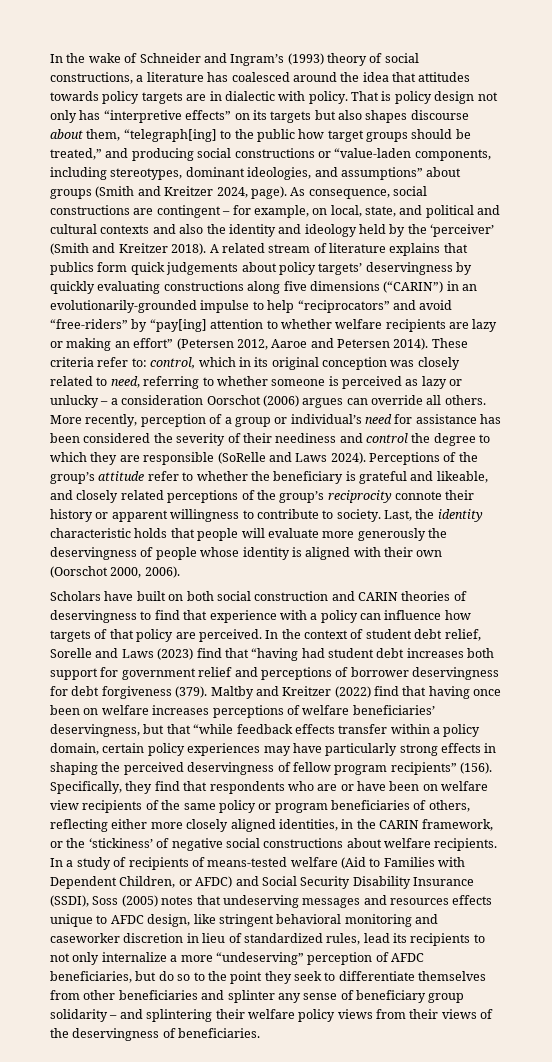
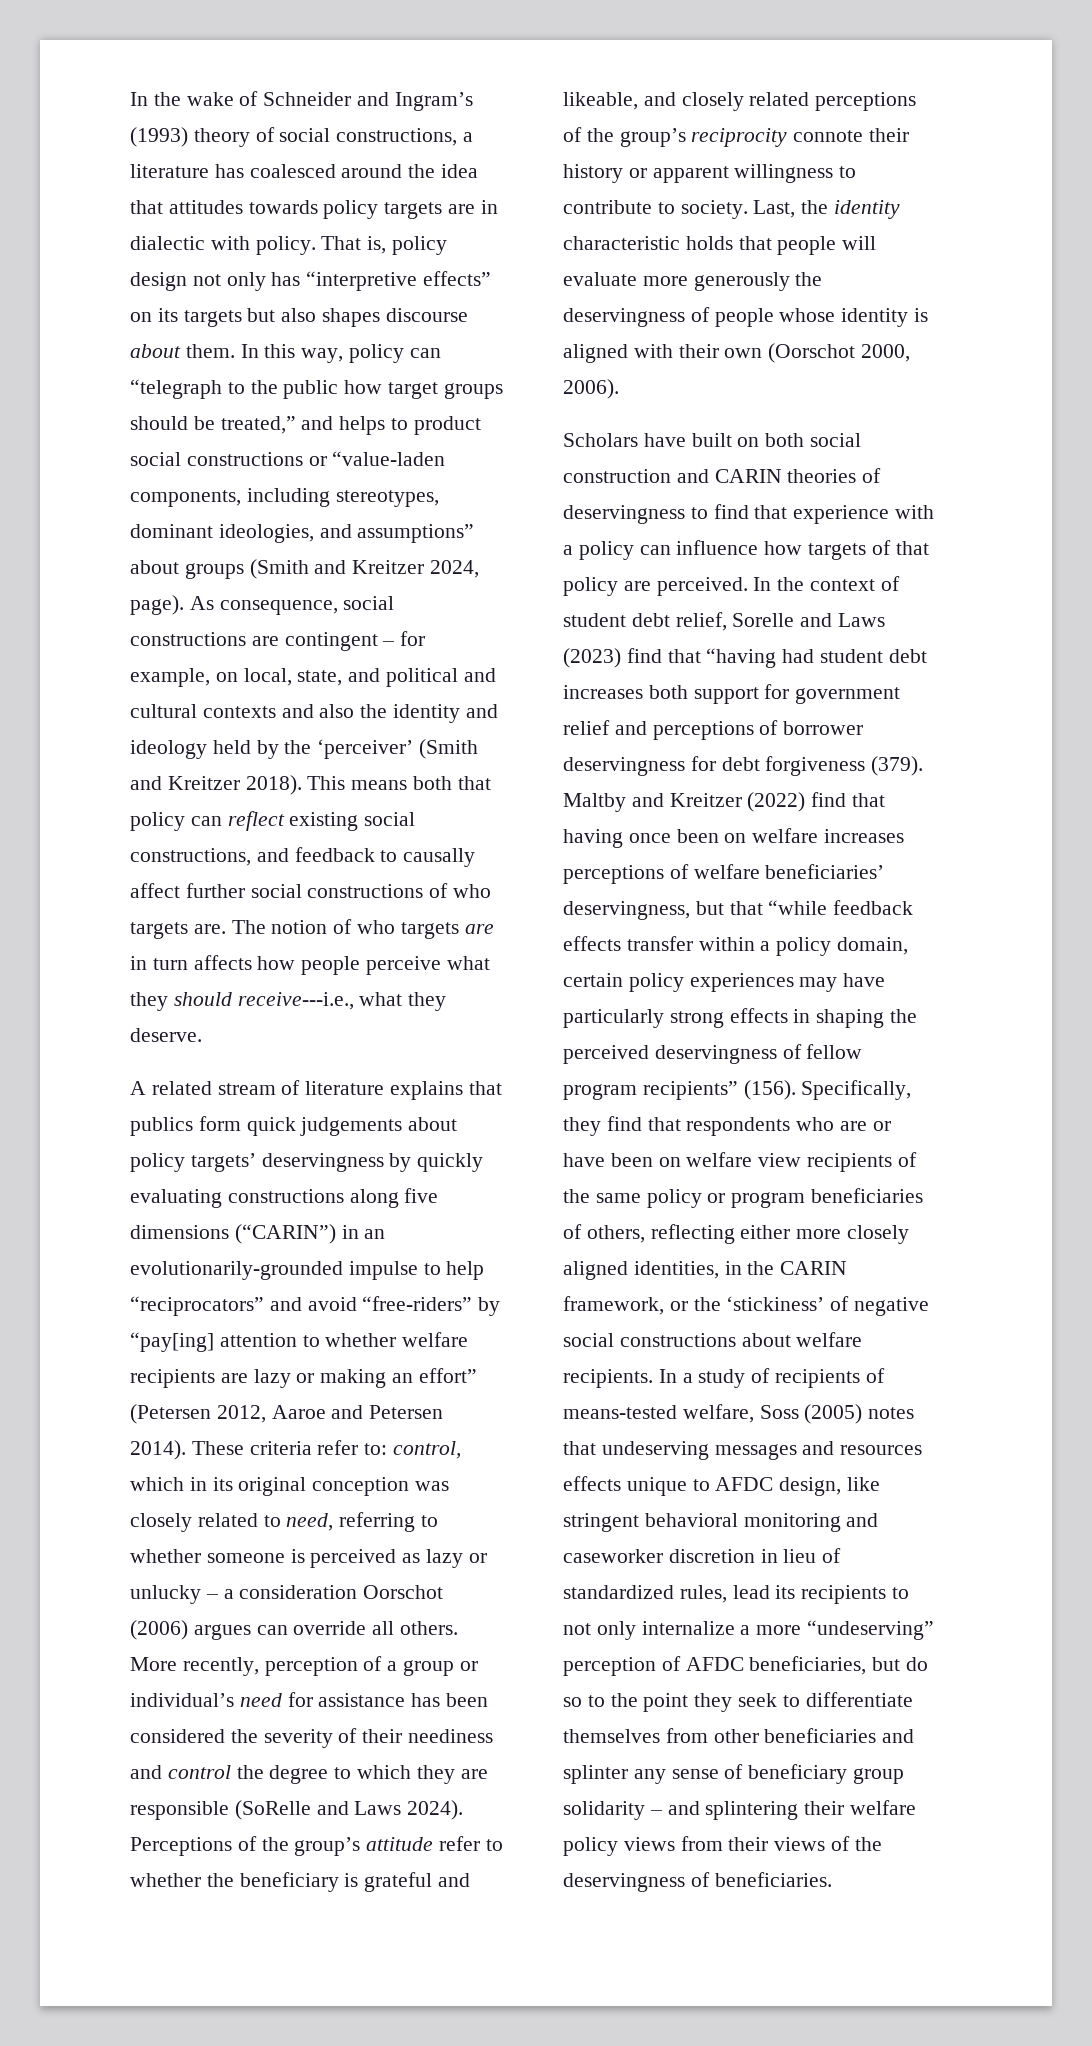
[381,91,392,101] is -> [367,236,387,254] is,
[86,129,217,142] them, “telegraph[ing] -> [185,344,441,363] [130,379,222,399] them. In this way, policy can “telegraph
[131,148,194,161] producing -> [339,416,481,435] helps to product
(207, 249) none -> [307,776,491,790] [130,811,416,831] [130,847,476,867] [130,883,492,898] [130,919,494,939] [130,955,490,975] [130,992,447,1011] [130,1028,202,1042] This means both that policy can reflect existing social constructions, and feedback to causally affect further social constructions of who targets are. The notion of who targets are in turn affects how people perceive what they should receive---i.e., what they deserve. //
[290,857,466,869] [50,876,474,889] [50,895,89,907] welfare (Aid to Families with Dependent Children, or AFDC) and Social Security Disability Insurance (SSDI), -> [682,1404,754,1423] welfare,

